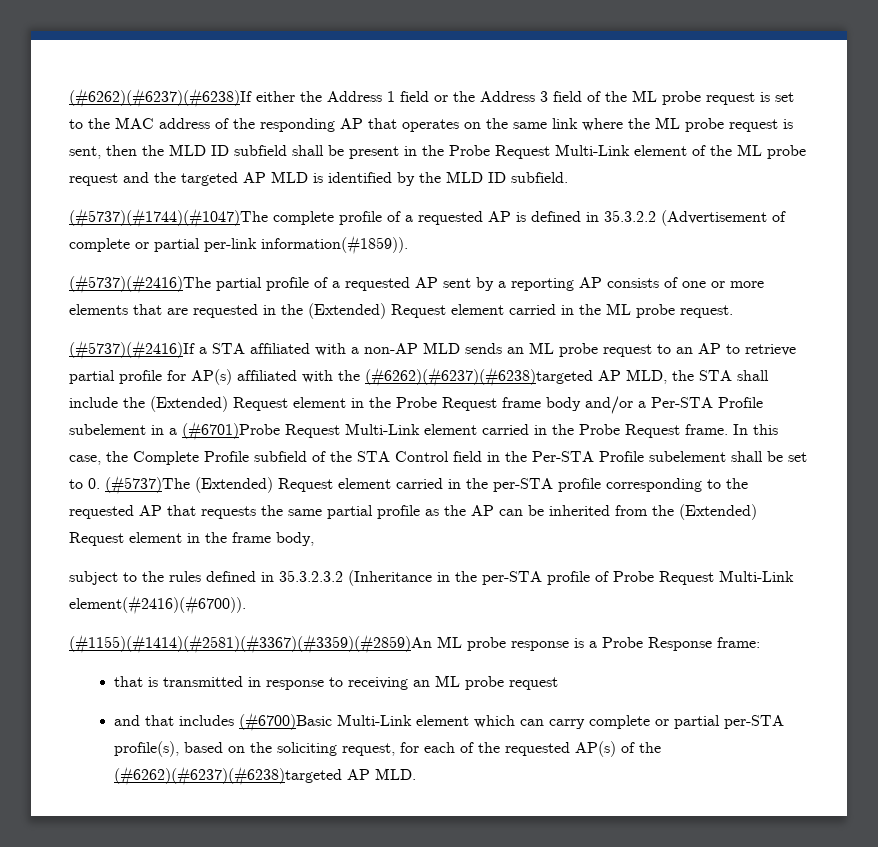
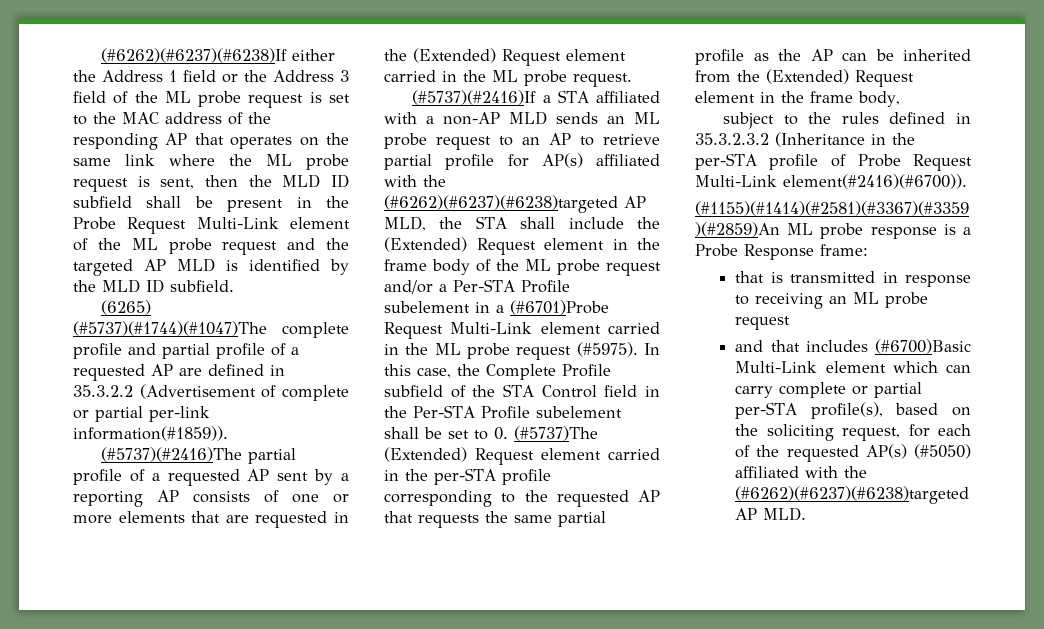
(568, 177) none -> [101,300,152,315] (6265)
[387,211,526,225] of a requested AP is -> [128,343,299,359] [73,364,202,381] and partial profile of a requested AP are
[396,397,581,411] Probe Request frame body -> [384,259,661,276] frame body of the ML probe request
[579,424,728,438] Probe Request frame. -> [434,342,638,360] ML probe request (#5975).
[621,742,636,753] of -> [914,444,971,459] [735,466,839,478] (#5050) affiliated with

